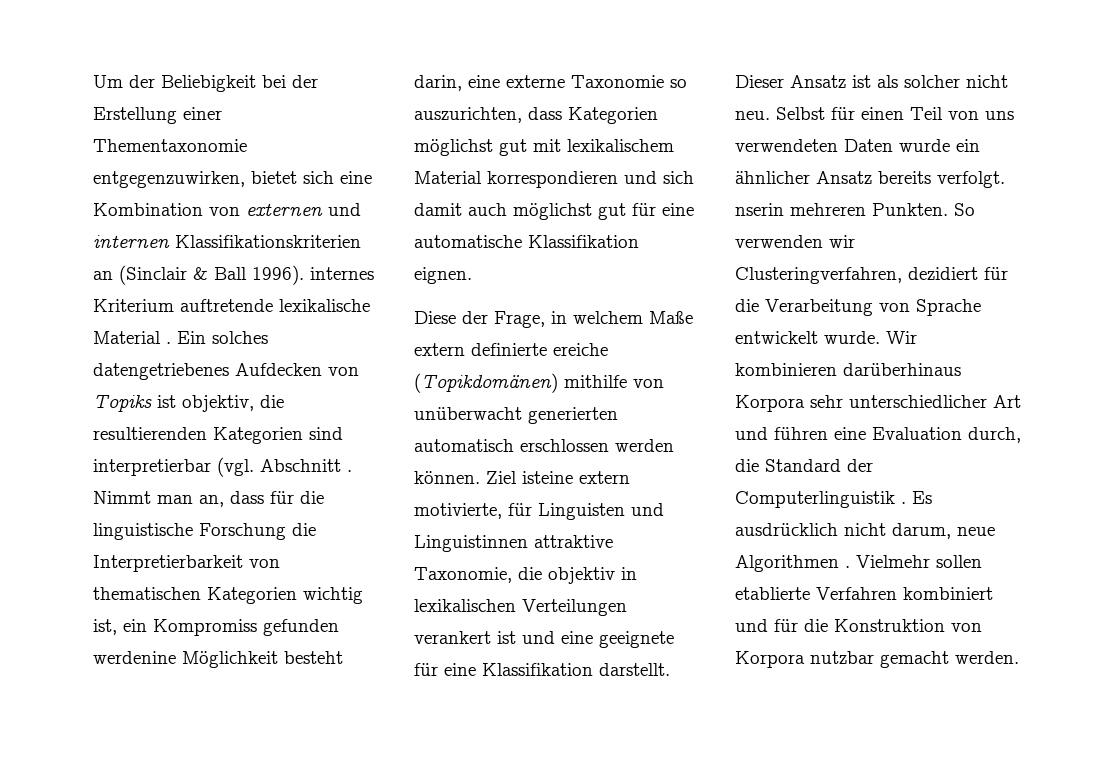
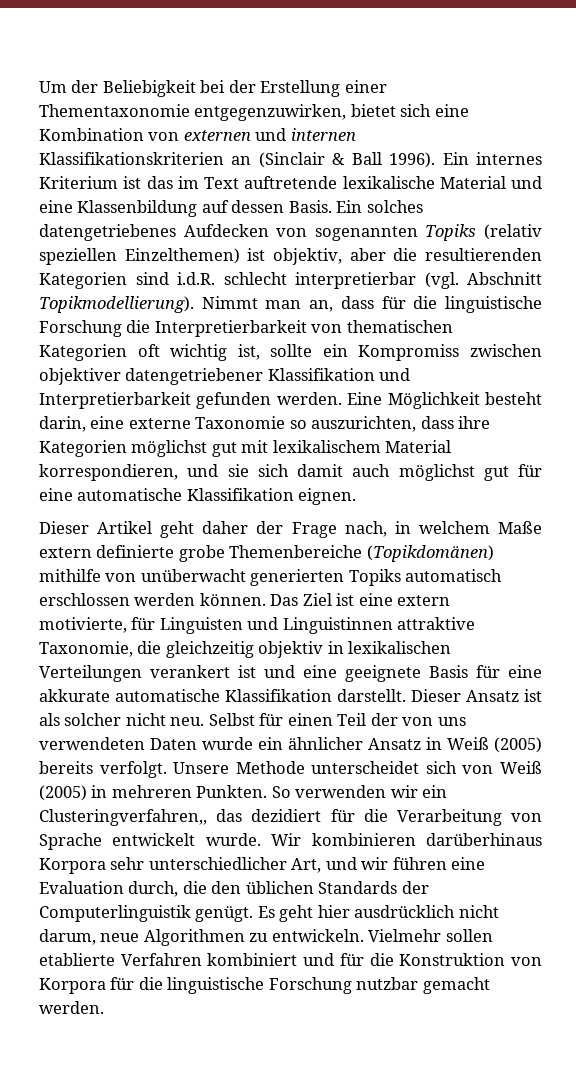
(304, 275) none -> [442,152,469,165] Ein
[180,299,370,312] [93,331,171,344] auftretende lexikalische Material . -> [123,176,542,189] [39,200,332,217] ist das im Text auftretende lexikalische Material und eine Klassenbildung auf dessen Basis.
[93,395,152,412] Topiks -> [314,224,542,241] [39,248,240,265] sogenannten Topiks (relativ speziellen Einzelthemen)
(254, 403) none -> [349,248,386,261] aber
(343, 433) none -> [177,272,287,285] i.d.R. schlecht
[347,470,352,472] . -> [39,296,194,313] Topikmodellierung).
(297, 595) none -> [137,344,160,357] oft
(117, 627) none -> [270,344,313,357] sollte
[263,619,339,636] [93,651,176,664] gefunden werdenine -> [470,344,542,357] [39,368,411,385] [39,392,383,409] zwischen objektiver datengetriebener Klassifikation und Interpretierbarkeit gefunden werden. Eine
(562, 113) none -> [458,416,491,429] ihre
[487,171,657,188] korrespondieren und -> [39,464,249,481] korrespondieren, und sie
[414,311,545,328] Diese der Frage, -> [39,521,387,538] Dieser Artikel geht daher der Frage nach,
[553,343,608,356] ereiche -> [178,545,363,562] grobe Themenbereiche
(618, 415) none -> [348,569,401,586] Topiks
[486,471,573,484] Ziel isteine -> [270,593,393,606] Das Ziel ist eine
(542, 573) none -> [165,641,254,658] gleichzeitig
[414,663,476,676] für eine -> [429,665,542,678] [39,689,220,702] Basis für eine akkurate automatische
(943, 113) none -> [370,713,398,726] der
[878,171,1005,188] [735,203,784,216] bereits verfolgt. nserin -> [426,737,542,753] [39,761,542,778] [39,785,108,801] in Weiß (2005) bereits verfolgt. Unsere Methode unterscheidet sich von Weiß (2005) in
[735,267,902,284] Clusteringverfahren, -> [422,785,448,798] [39,809,243,826] ein Clusteringverfahren,, das
[993,395,1021,408] [735,427,768,440] Art und -> [291,857,389,873] Art, und wir
[765,459,873,472] [735,491,932,508] Standard der Computerlinguistik . Es -> [211,881,429,894] [39,905,350,922] den üblichen Standards der Computerlinguistik genügt. Es geht hier
[845,566,850,568] . -> [249,929,364,942] zu entwickeln.
(805, 659) none -> [110,977,352,994] für die linguistische Forschung

